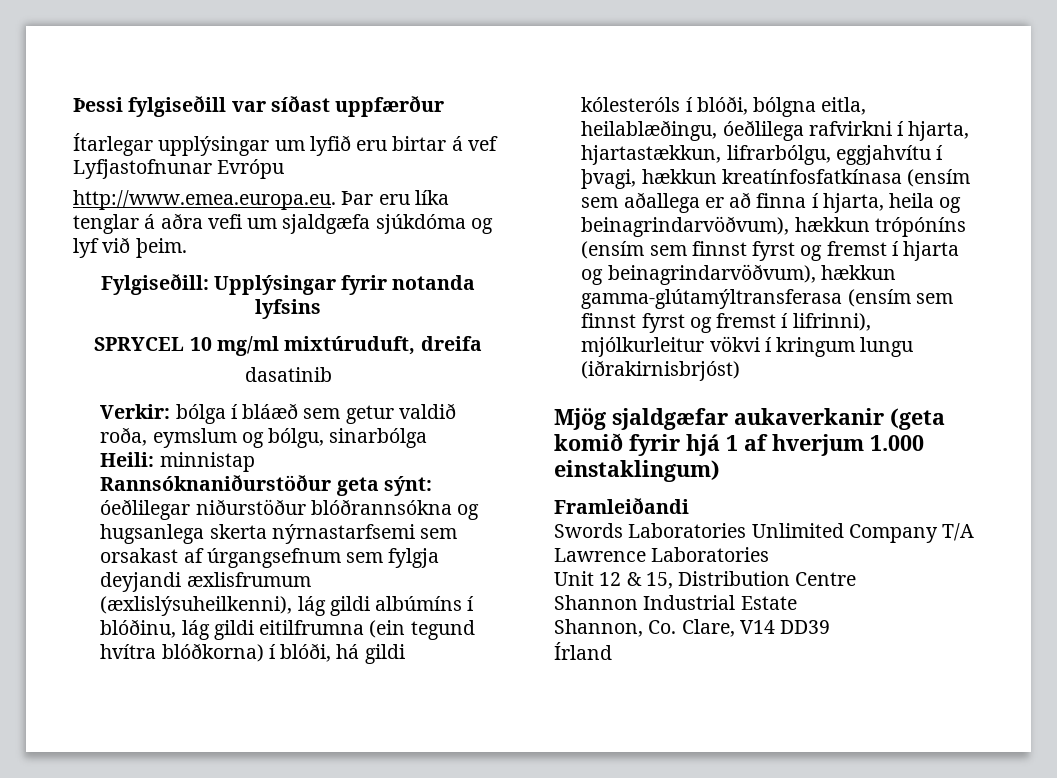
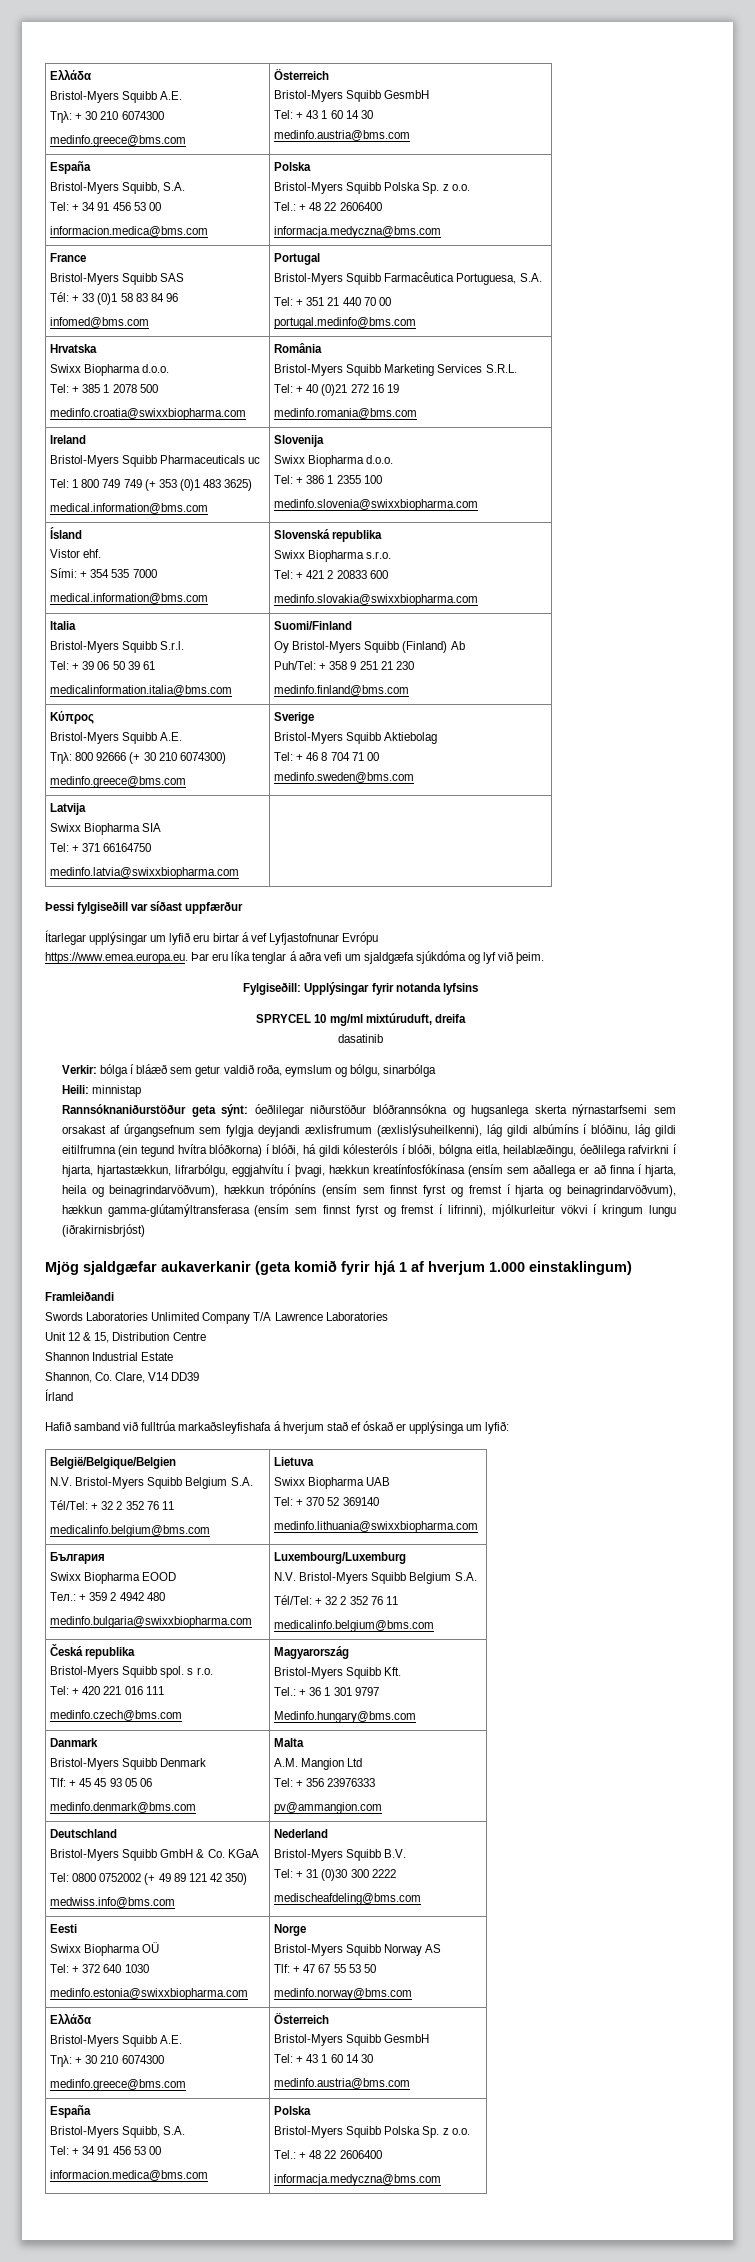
(73, 104) none -> [50,69,92,80] [50,91,183,103] [50,111,164,123] [50,135,187,147] [274,68,330,80] [274,90,430,102] [274,110,373,119] [274,130,411,141] [50,161,92,174] [50,182,186,194] [50,202,161,211] [50,226,209,237] [274,162,312,171] [274,182,470,194] [274,202,382,211] [274,226,442,238] [50,253,87,262] [50,273,185,285] [50,292,178,305] [50,317,150,328] [274,253,321,265] [274,272,542,285] [274,297,391,306] [274,317,417,329] [50,344,98,353] [50,364,170,376] [50,384,158,393] [50,408,247,420] [274,343,323,353] [274,364,517,376] [274,384,399,396] [274,408,418,419] [50,435,87,444] [50,455,261,467] [50,479,253,491] [50,503,209,514] [274,435,325,447] [274,455,394,467] [274,475,382,484] [274,499,479,511] [50,527,83,539] [50,549,102,558] [50,568,157,578] [50,593,209,604] [274,529,383,542] [274,550,392,562] [274,570,388,579] [274,594,479,606] [50,621,77,630] [50,641,185,653] [50,661,155,670] [50,685,233,696] [274,621,353,630] [274,641,465,653] [274,661,414,670] [274,685,410,696] [50,710,95,724] [50,732,183,744] [50,752,226,764] [50,776,187,788] [274,712,315,724] [274,732,438,744] [274,752,379,761] [274,772,415,783] [50,803,87,815] [50,823,162,835] [50,843,152,852] [50,867,240,879] Ελλάδα // Bristol-Myers Squibb A.E. // Τηλ: + 30 210 6074300 // medinfo.greece@bms.com | Österreich // Bristol-Myers Squibb GesmbH // Tel: + 43 1 60 14 30 // medinfo.austria@bms.com // España // Bristol-Myers Squibb, S.A. // Tel: + 34 91 456 53 00 // informacion.medica@bms.com | Polska // Bristol-Myers Squibb Polska Sp. z o.o. // Tel.: + 48 22 2606400 // informacja.medyczna@bms.com // France // Bristol-Myers Squibb SAS // Tél: + 33 (0)1 58 83 84 96 // infomed@bms.com | Portugal // Bristol-Myers Squibb Farmacêutica Portuguesa, S.A. // Tel: + 351 21 440 70 00 // portugal.medinfo@bms.com // Hrvatska // Swixx Biopharma d.o.o. // Tel: + 385 1 2078 500 // medinfo.croatia@swixxbiopharma.com | România // Bristol-Myers Squibb Marketing Services S.R.L. // Tel: + 40 (0)21 272 16 19 // medinfo.romania@bms.com // Ireland // Bristol-Myers Squibb Pharmaceuticals uc // Tel: 1 800 749 749 (+ 353 (0)1 483 3625) // medical.information@bms.com | Slovenija // Swixx Biopharma d.o.o. // Tel: + 386 1 2355 100 // medinfo.slovenia@swixxbiopharma.com // Ísland // Vistor ehf. // Sími: + 354 535 7000 // medical.information@bms.com | Slovenská republika // Swixx Biopharma s.r.o. // Tel: + 421 2 20833 600 // medinfo.slovakia@swixxbiopharma.com // Italia // Bristol-Myers Squibb S.r.l. // Tel: + 39 06 50 39 61 // medicalinformation.italia@bms.com | Suomi/Finland // Oy Bristol-Myers Squibb (Finland) Ab // Puh/Tel: + 358 9 251 21 230 // medinfo.finland@bms.com // Κύπρος // Bristol-Myers Squibb A.E. // Τηλ: 800 92666 (+ 30 210 6074300) // medinfo.greece@bms.com | Sverige // Bristol-Myers Squibb Aktiebolag // Tel: + 46 8 704 71 00 // medinfo.sweden@bms.com // Latvija // Swixx Biopharma SIA // Tel: + 371 66164750 // medinfo.latvia@swixxbiopharma.com | //
[73,190,336,210] http://www.emea.europa.eu. -> [45,952,188,964] https://www.emea.europa.eu.
[721,169,902,184] kreatínfosfatkínasa -> [372,1164,465,1174] kreatínfosfókínasa
(612, 651) none -> [45,1421,510,1434] [50,1456,177,1469] [50,1477,253,1489] [50,1500,174,1510] [50,1525,211,1537] [274,1457,315,1466] [274,1477,391,1489] [274,1497,379,1506] [274,1521,479,1533] [50,1552,106,1564] [50,1572,177,1584] [50,1592,165,1601] [50,1616,253,1628] [274,1552,407,1564] [274,1572,477,1584] [274,1595,398,1605] [274,1620,435,1632] [50,1644,136,1659] [50,1666,213,1678] [50,1686,164,1695] [50,1710,183,1721] [274,1646,350,1659] [274,1667,402,1679] [274,1687,379,1696] [274,1711,417,1723] [50,1738,99,1747] [50,1758,207,1770] [50,1778,152,1787] [50,1802,197,1813] [274,1738,305,1747] [274,1758,363,1770] [274,1778,376,1787] [274,1802,383,1814] [50,1829,118,1838] [50,1849,259,1861] [50,1873,247,1885] [50,1897,176,1908] [274,1829,329,1838] [274,1849,407,1861] [274,1869,396,1881] [274,1893,422,1905] [50,1924,78,1933] [50,1942,160,1956] [50,1964,149,1973] [50,1988,249,2000] [274,1924,307,1936] [274,1944,442,1956] [274,1964,376,1973] [274,1988,413,2000] [50,2013,92,2024] [50,2035,183,2047] [50,2055,164,2067] [50,2079,187,2091] [274,2012,330,2024] [274,2034,430,2046] [274,2054,373,2063] [274,2078,411,2089] [50,2105,92,2118] [50,2126,186,2138] [50,2146,161,2155] [50,2170,209,2181] [274,2106,312,2115] [274,2126,470,2138] [274,2150,382,2159] [274,2174,442,2186] // Hafið samband við fulltrúa markaðsleyfishafa á hverjum stað ef óskað er upplýsinga um lyfið: // België/Belgique/Belgien // N.V. Bristol-Myers Squibb Belgium S.A. // Tél/Tel: + 32 2 352 76 11 // medicalinfo.belgium@bms.com | Lietuva // Swixx Biopharma UAB // Tel: + 370 52 369140 // medinfo.lithuania@swixxbiopharma.com // България // Swixx Biopharma EOOD // Teл.: + 359 2 4942 480 // medinfo.bulgaria@swixxbiopharma.com | Luxembourg/Luxemburg // N.V. Bristol-Myers Squibb Belgium S.A. // Tél/Tel: + 32 2 352 76 11 // medicalinfo.belgium@bms.com // Česká republika // Bristol-Myers Squibb spol. s r.o. // Tel: + 420 221 016 111 // medinfo.czech@bms.com | Magyarország // Bristol-Myers Squibb Kft. // Tel.: + 36 1 301 9797 // Medinfo.hungary@bms.com // Danmark // Bristol-Myers Squibb Denmark // Tlf: + 45 45 93 05 06 // medinfo.denmark@bms.com | Malta // A.M. Mangion Ltd // Tel: + 356 23976333 // pv@ammangion.com // Deutschland // Bristol-Myers Squibb GmbH & Co. KGaA // Tel: 0800 0752002 (+ 49 89 121 42 350) // medwiss.info@bms.com | Nederland // Bristol-Myers Squibb B.V. // Tel: + 31 (0)30 300 2222 // medischeafdeling@bms.com // Eesti // Swixx Biopharma OÜ // Tel: + 372 640 1030 // medinfo.estonia@swixxbiopharma.com | Norge // Bristol-Myers Squibb Norway AS // Tlf: + 47 67 55 53 50 // medinfo.norway@bms.com // Ελλάδα // Bristol-Myers Squibb A.E. // Τηλ: + 30 210 6074300 // medinfo.greece@bms.com | Österreich // Bristol-Myers Squibb GesmbH // Tel: + 43 1 60 14 30 // medinfo.austria@bms.com // España // Bristol-Myers Squibb, S.A. // Tel: + 34 91 456 53 00 // informacion.medica@bms.com | Polska // Bristol-Myers Squibb Polska Sp. z o.o. // Tel.: + 48 22 2606400 // informacja.medyczna@bms.com

